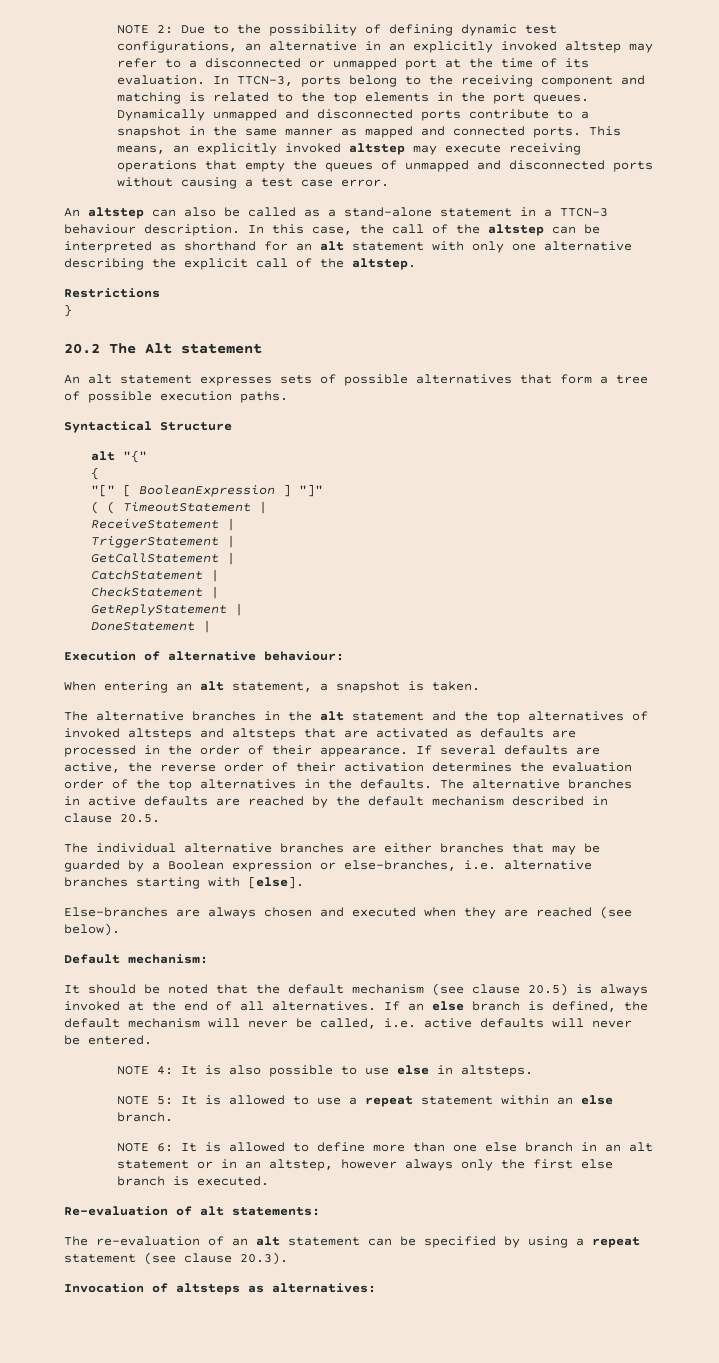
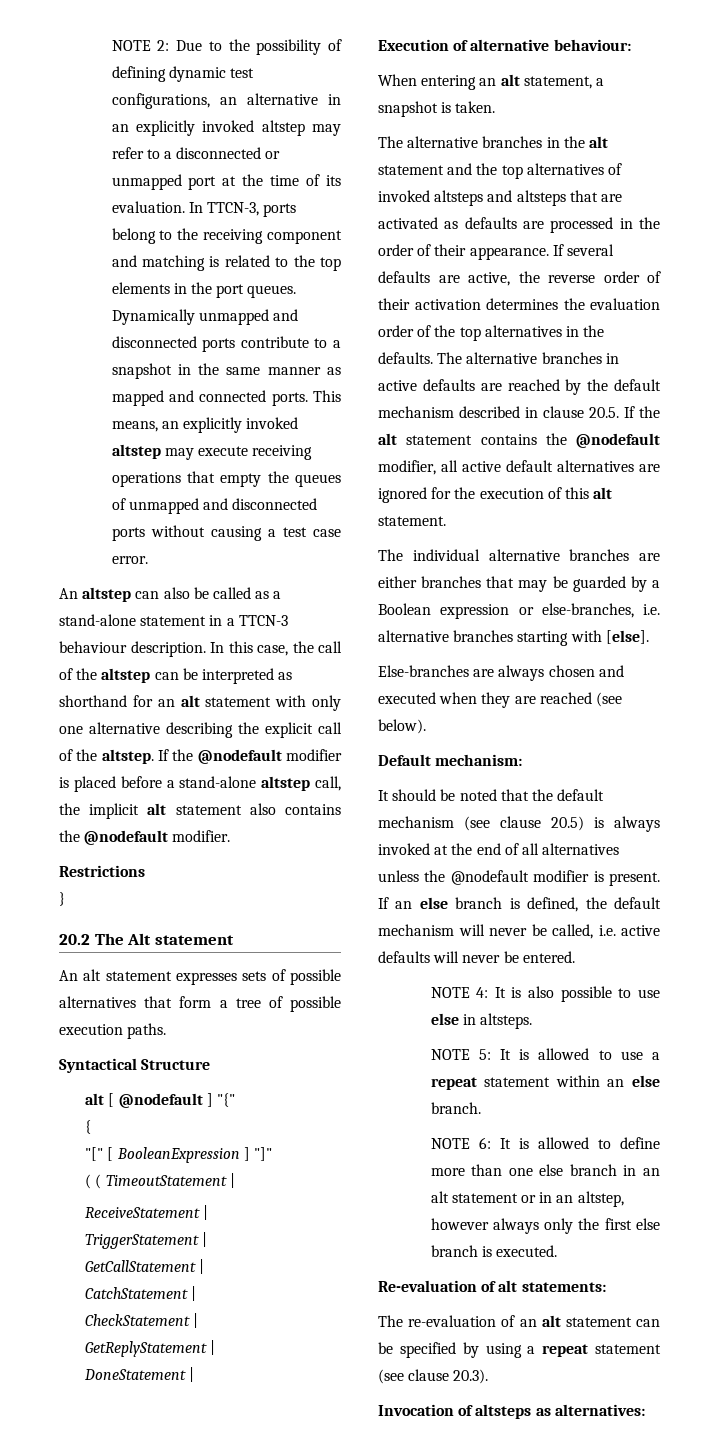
(416, 264) none -> [158,749,342,764] [59,776,341,792] [59,803,341,819] [59,830,231,845] If the @nodefault modifier is placed before a stand-alone altstep call, the implicit alt statement also contains the @nodefault modifier.
(115, 456) none -> [108,1093,213,1108] [ @nodefault ]
(160, 818) none -> [624,406,660,418] [378,433,660,448] [378,460,660,475] [378,487,613,503] [378,516,446,526] If the alt statement contains the @nodefault modifier, all active default alternatives are ignored for the execution of this alt statement.
[272,1001,376,1011] alternatives. -> [542,843,620,855] [378,870,660,886] alternatives unless the @nodefault modifier is present.

